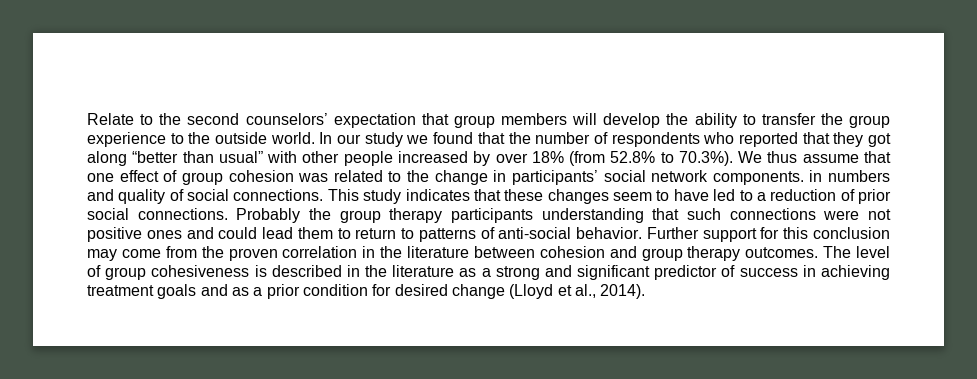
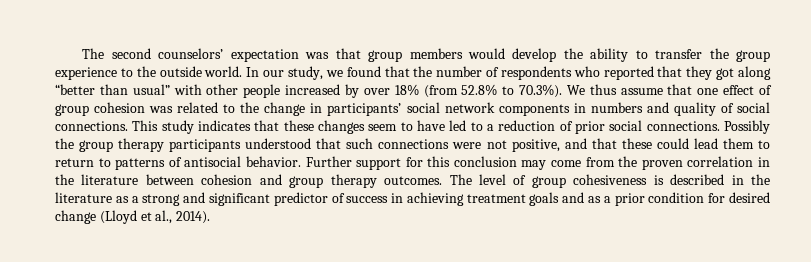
[87,113,182,125] Relate to the -> [82,48,105,59] The
(416, 120) none -> [305,52,330,59] was
[572,113,598,125] will -> [467,48,505,59] would
[364,132,403,147] study -> [287,66,323,80] study,
[712,171,804,185] components. -> [498,104,570,116] components
[236,208,301,223] Probably -> [724,120,770,134] Possibly
[541,208,644,223] understanding -> [245,138,312,149] understood
[87,227,214,242] positive ones and -> [511,138,652,152] positive, and that these
[498,227,572,239] anti-social -> [184,156,242,167] antisocial

